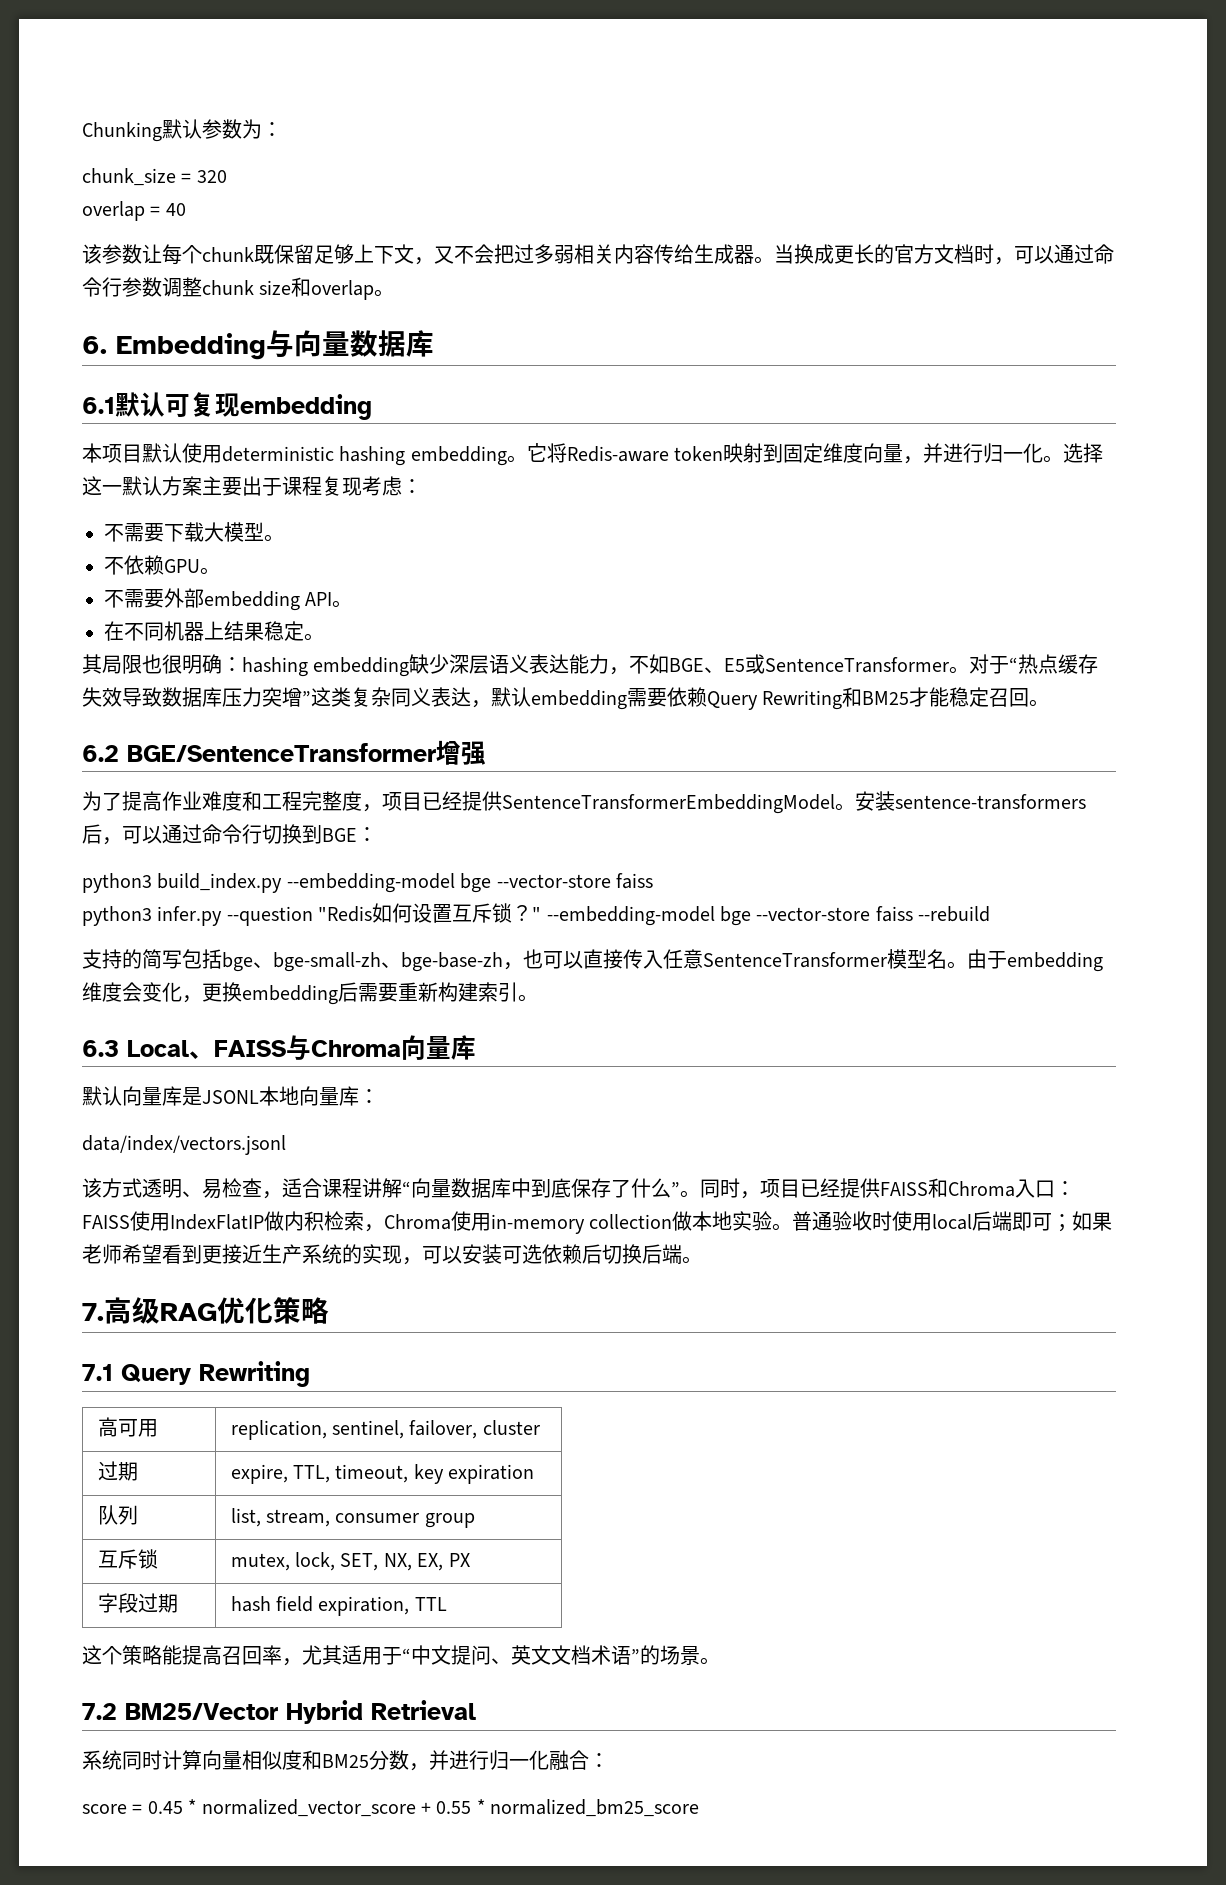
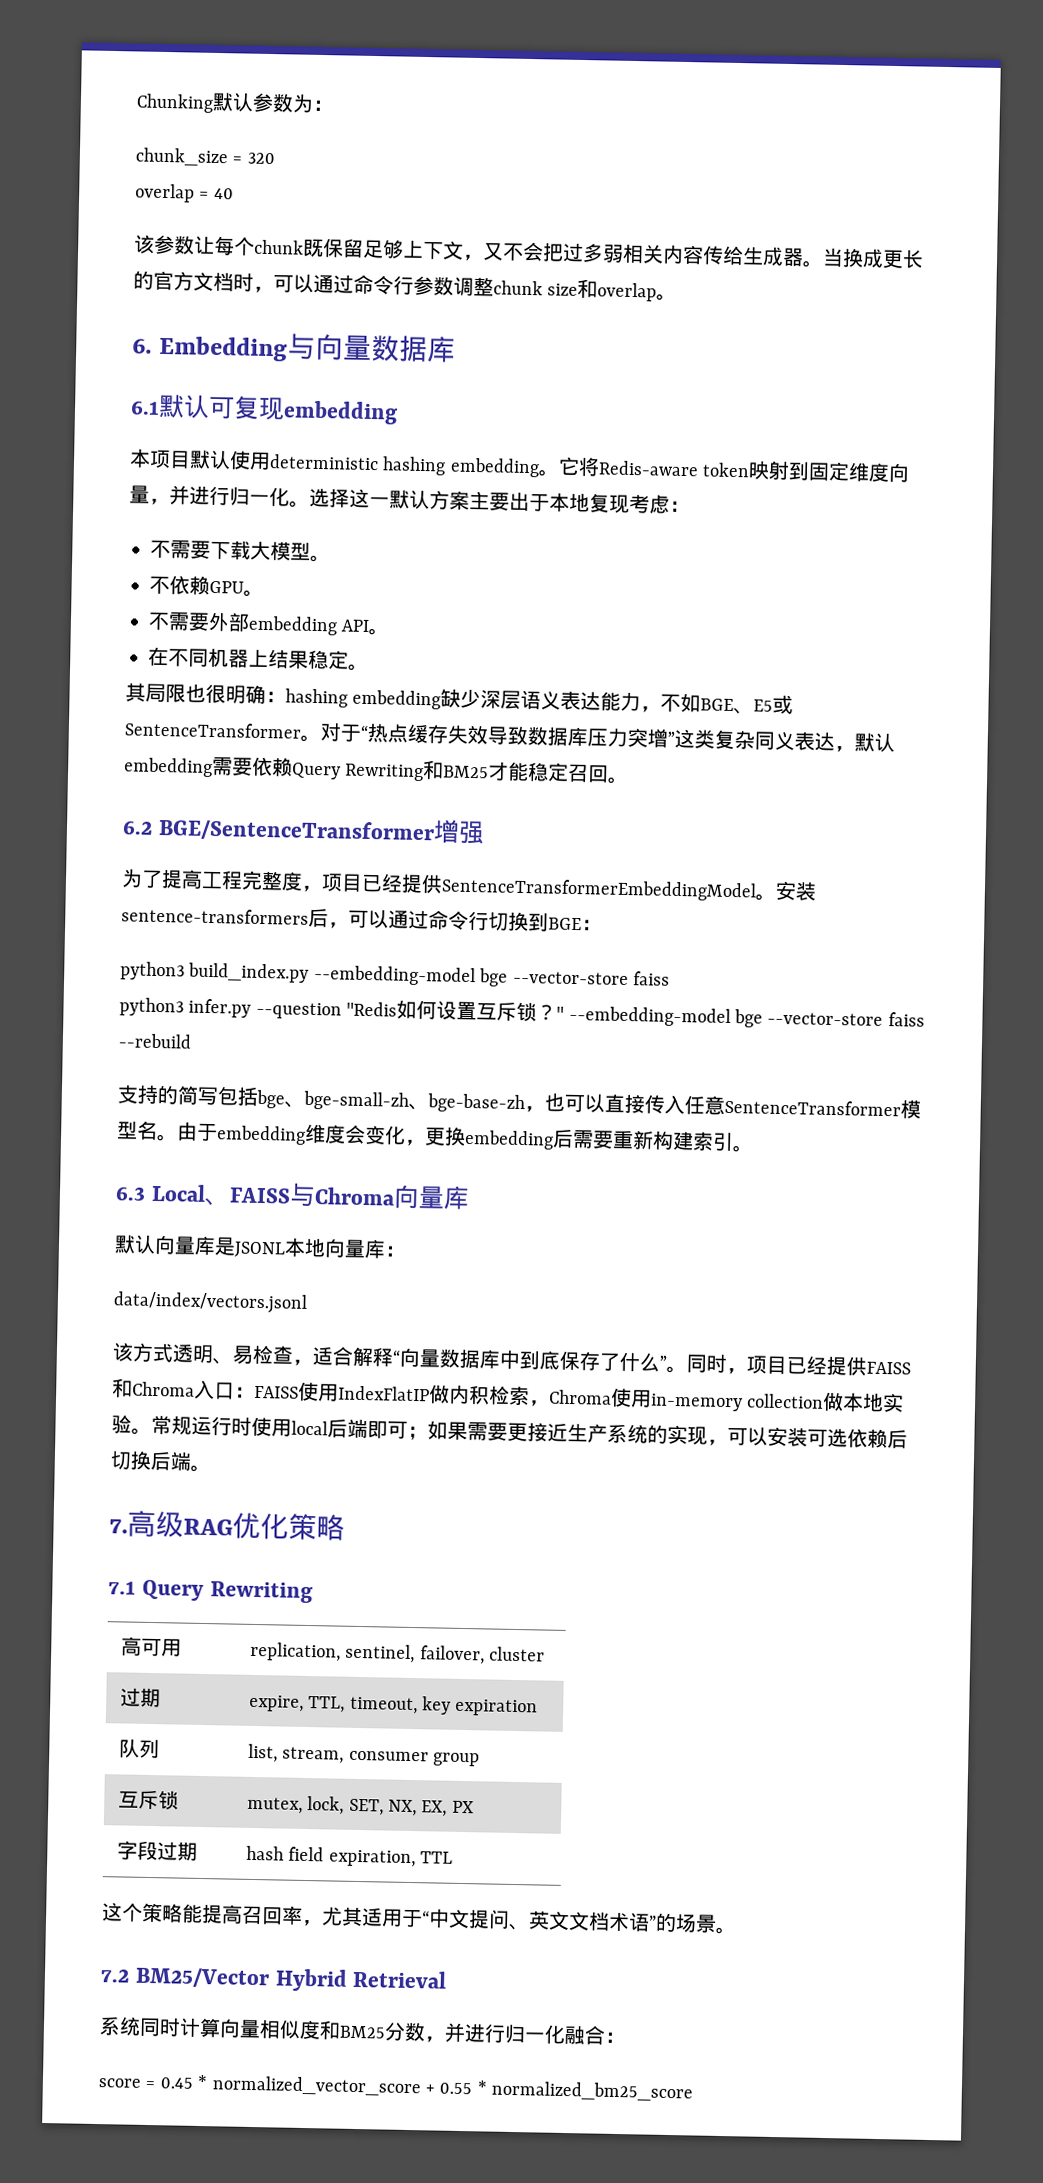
[282,476,322,496] 课程 -> [549,492,590,513] 本地
[162,791,262,811] 作业难度和 -> (203, 879) none
[322,1178,402,1198] 课程讲解 -> [352,1346,394,1367] 解释
[792,1211,873,1231] 普通验收 -> [151,1414,232,1436] 常规运行
[82,1244,202,1264] 老师希望看到 -> [467,1422,508,1441] 需要

